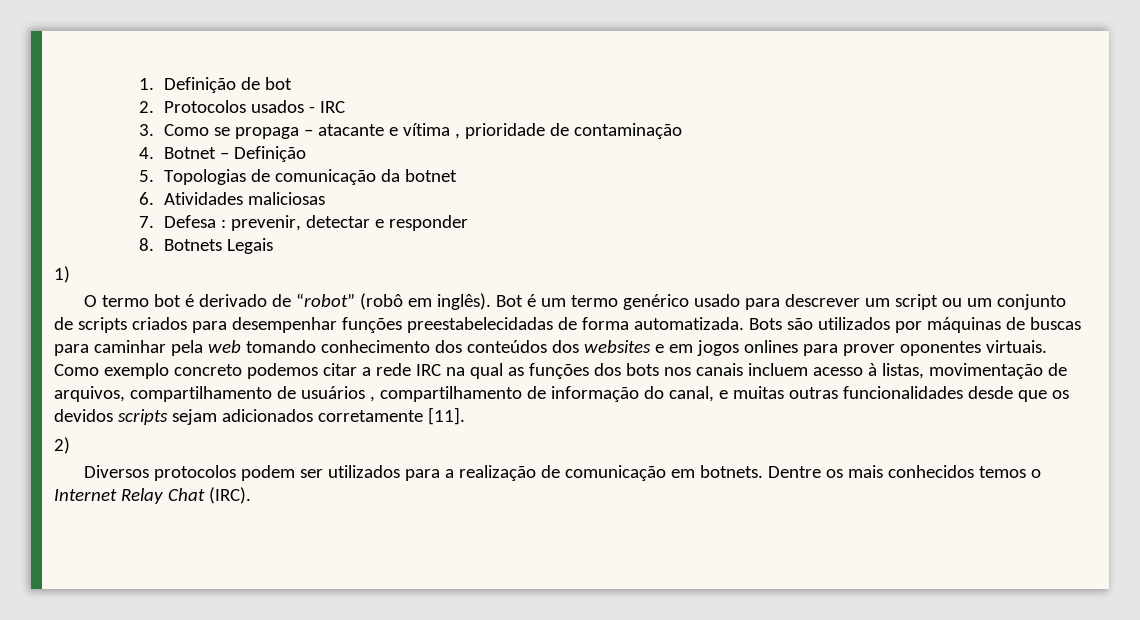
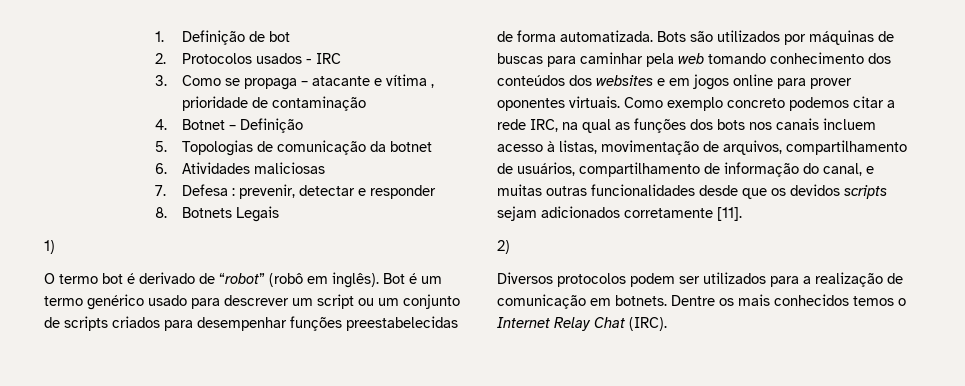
[406,317,553,333] preestabelecidadas -> [346,316,458,331] preestabelecidas
[743,340,798,353] onlines -> [733,74,773,86] online
[415,364,441,376] IRC -> [530,119,558,132] IRC,
[300,386,375,402] usuários , -> [517,162,575,176] usuários,

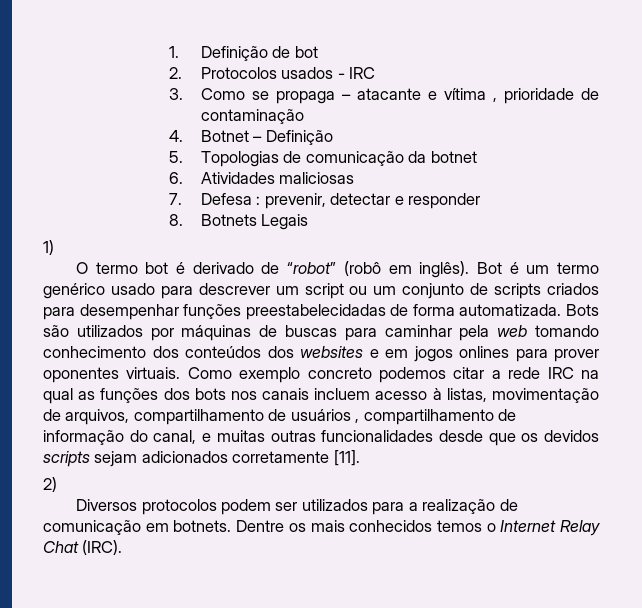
[346,316,458,331] preestabelecidas -> [245,304,386,320] preestabelecidadas
[733,74,773,86] online -> [459,346,509,358] onlines
[530,119,558,132] IRC, -> [547,367,574,379] IRC
[517,162,575,176] usuários, -> [290,409,360,423] usuários ,

